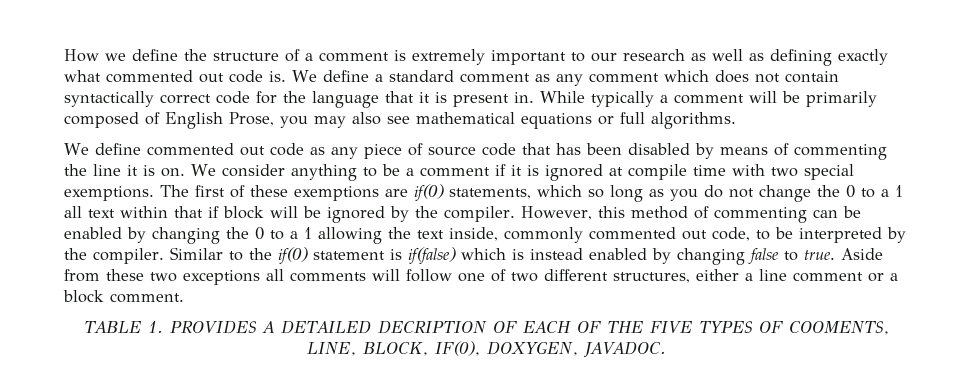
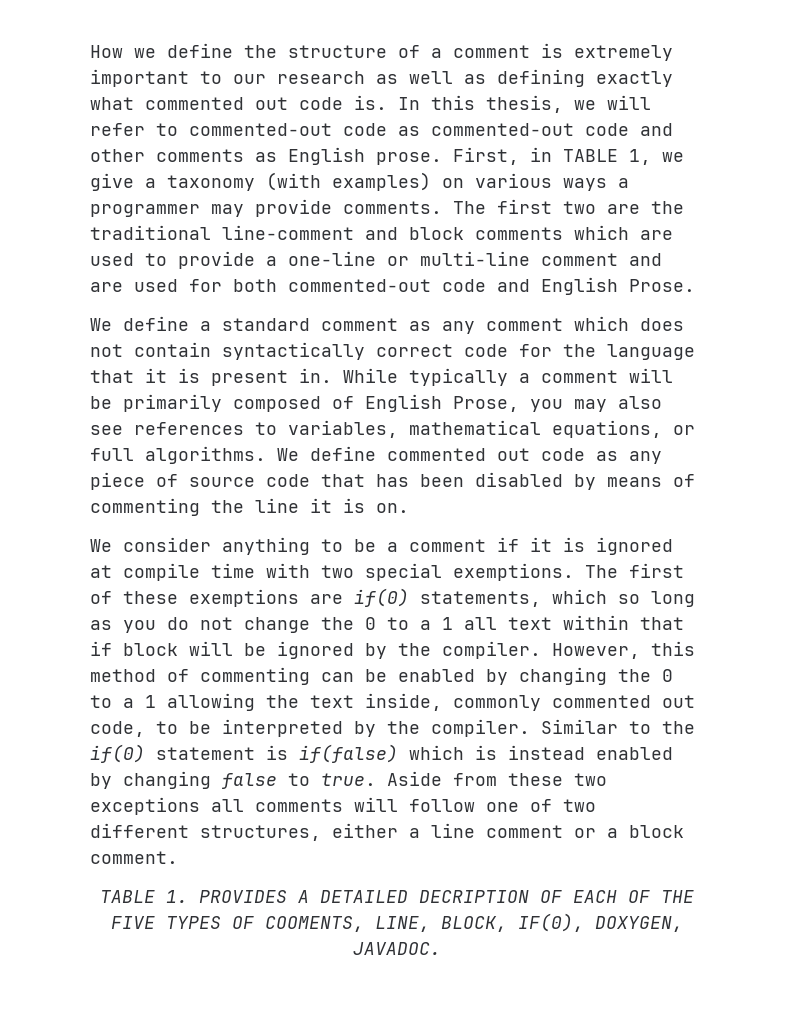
(286, 76) none -> [398,95,651,113] [90,123,673,136] [90,147,684,165] [90,172,629,191] [90,199,684,217] [90,225,673,240] [90,251,662,269] [90,277,695,295] In this thesis, we will refer to commented-out code as commented-out code and other comments as English prose. First, in TABLE 1, we give a taxonomy (with examples) on various ways a programmer may provide comments. The first two are the traditional line-comment and block comments which are used to provide a one-line or multi-line comment and are used for both commented-out code and English Prose. //
[416,112,592,129] mathematical equations -> [134,420,662,438] references to variables, mathematical equations,
(736, 120) // -> (266, 455) none
(185, 172) none -> (409, 508) //

